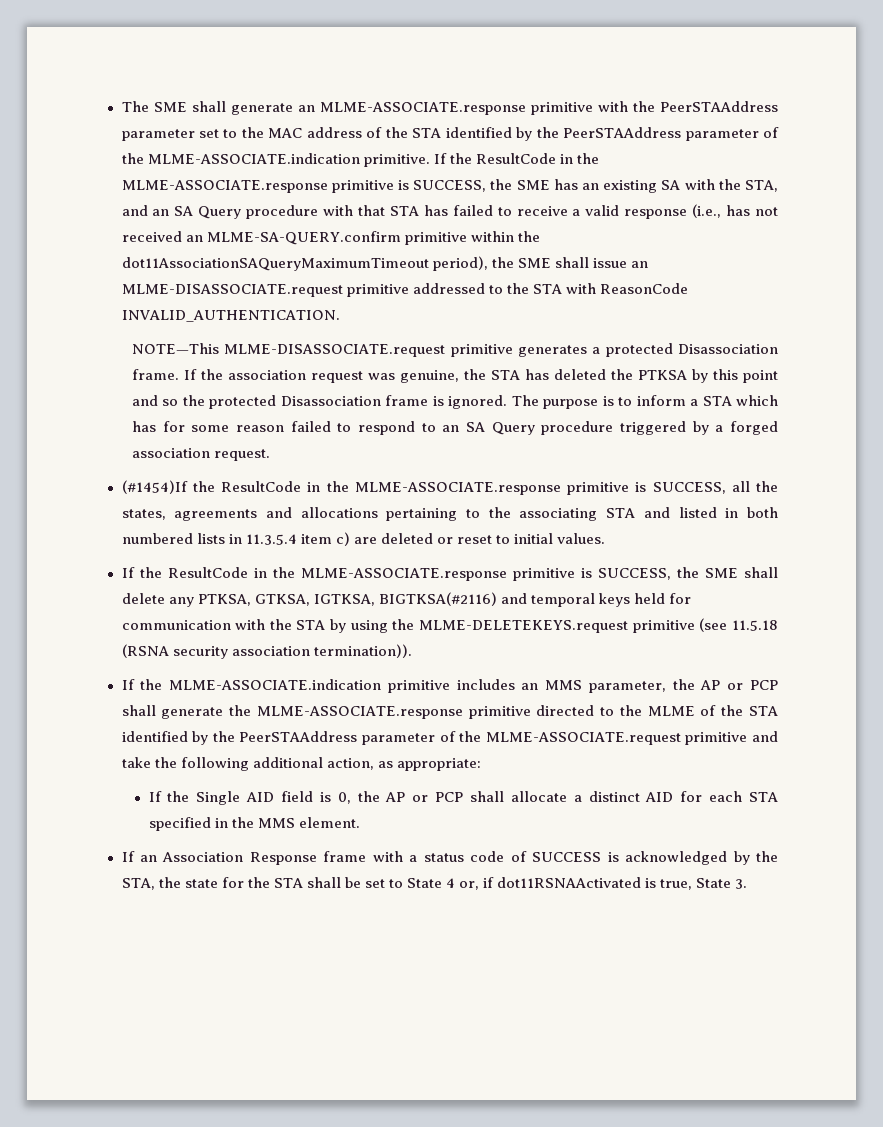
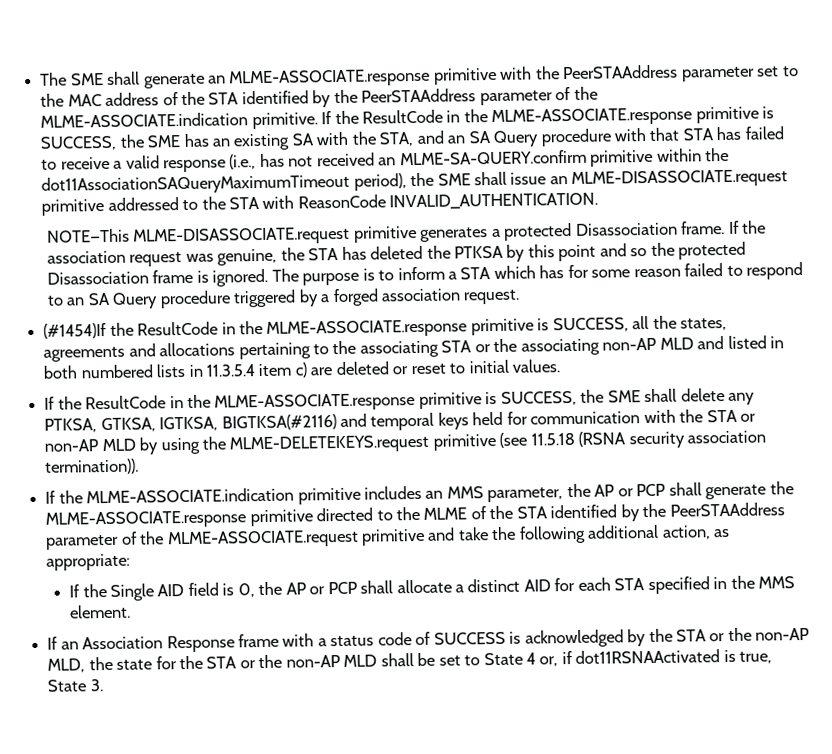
(636, 513) none -> [474,337,694,356] or the associating non-AP MLD
(326, 625) none -> [740,413,757,422] [44,438,136,452] or non-AP MLD
[121,878,155,890] STA, -> [675,627,811,642] [47,658,86,673] STA or the non-AP MLD,
(303, 883) none -> [239,654,378,669] or the non-AP MLD

